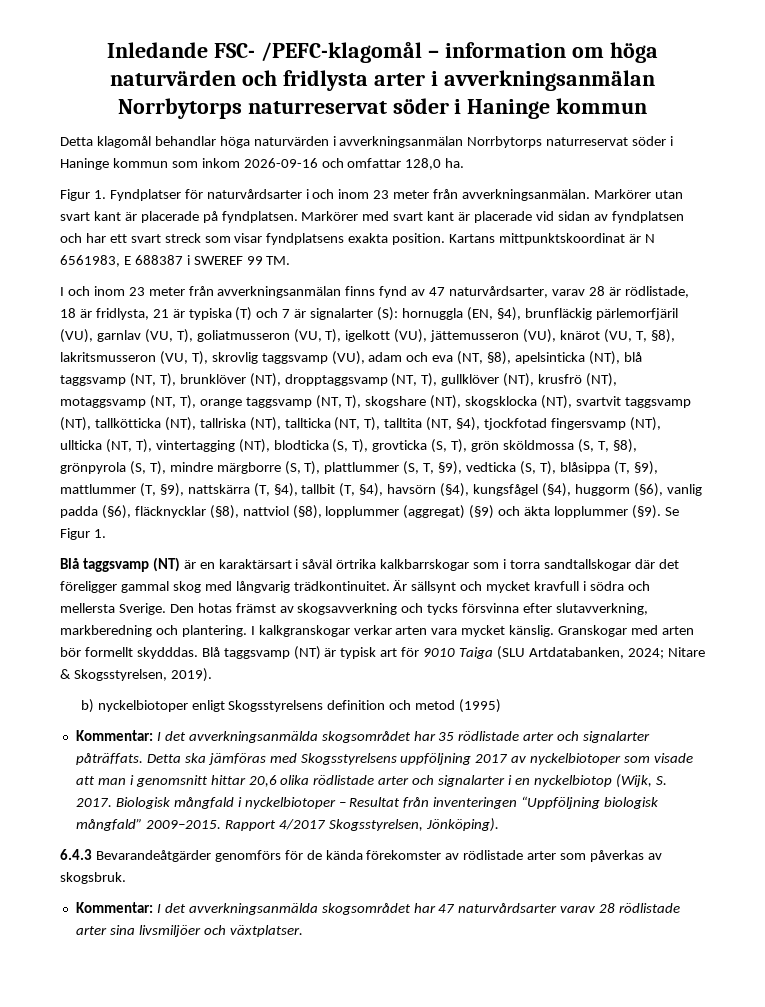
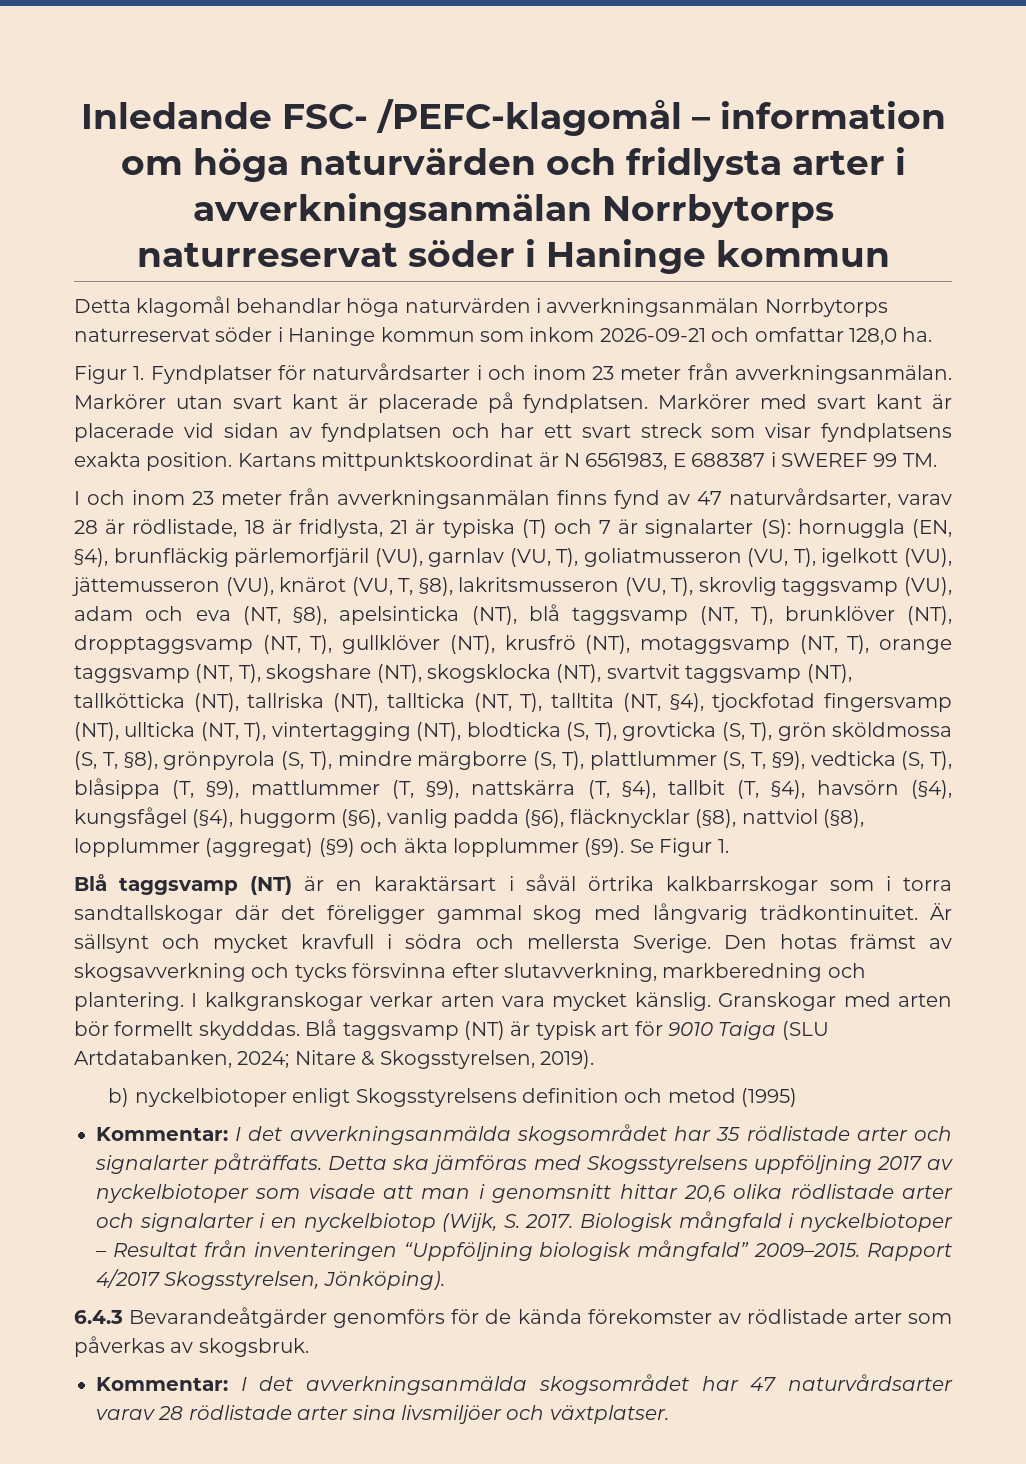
[243,158,318,168] 2026-09-16 -> [599,328,706,342] 2026-09-21

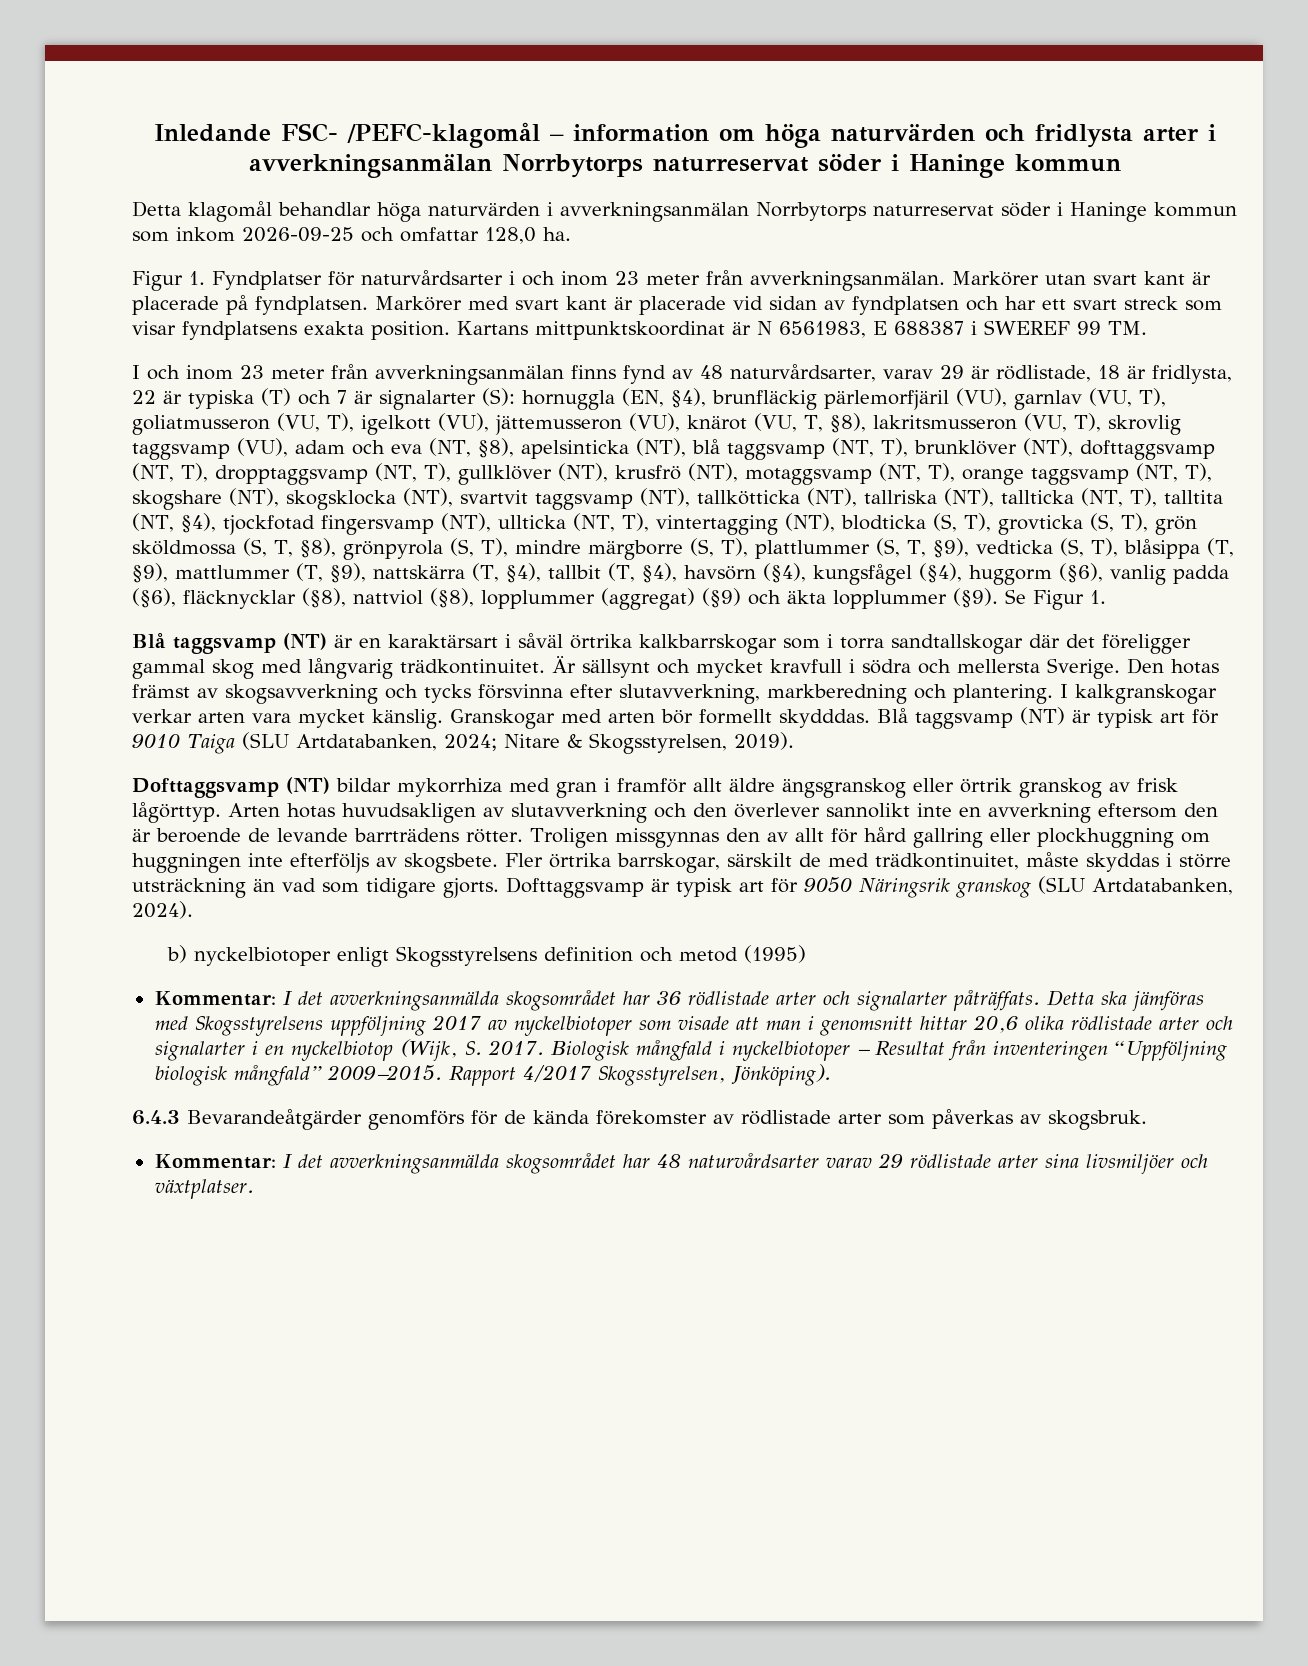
[599,328,706,342] 2026-09-21 -> [242,227,354,242] 2026-09-25
[697,491,722,505] 47 -> [700,365,723,379] 48
[74,520,98,534] 28 -> [939,365,964,379] 29
[390,520,409,534] 21 -> [132,390,156,404] 22
(952, 615) none -> [1079,440,1215,460] [132,463,208,482] dofttaggsvamp (NT, T),
(594, 1059) none -> [132,777,1178,798] [132,802,1218,823] [132,827,1210,848] [132,852,1231,873] [132,876,1233,898] [132,901,193,919] // Dofttaggsvamp (NT) bildar mykorrhiza med gran i framför allt äldre ängsgranskog eller örtrik granskog av frisk lågörttyp. Arten hotas huvudsakligen av slutavverkning och den överlever sannolikt inte en avverkning eftersom den är beroende de levande barrträdens rötter. Troligen missgynnas den av allt för hård gallring eller plockhuggning om huggningen inte efterföljs av skogsbete. Fler örtrika barrskogar, särskilt de med trädkontinuitet, måste skyddas i större utsträckning än vad som tidigare gjorts. Dofttaggsvamp är typisk art för 9050 Näringsrik granskog (SLU Artdatabanken, 2024).
[716,1127,741,1141] 35 -> [656,991,681,1005] 36
[750,1377,777,1391] 47 -> [656,1154,681,1168] 48
[158,1406,184,1420] 28 -> [877,1153,903,1168] 29

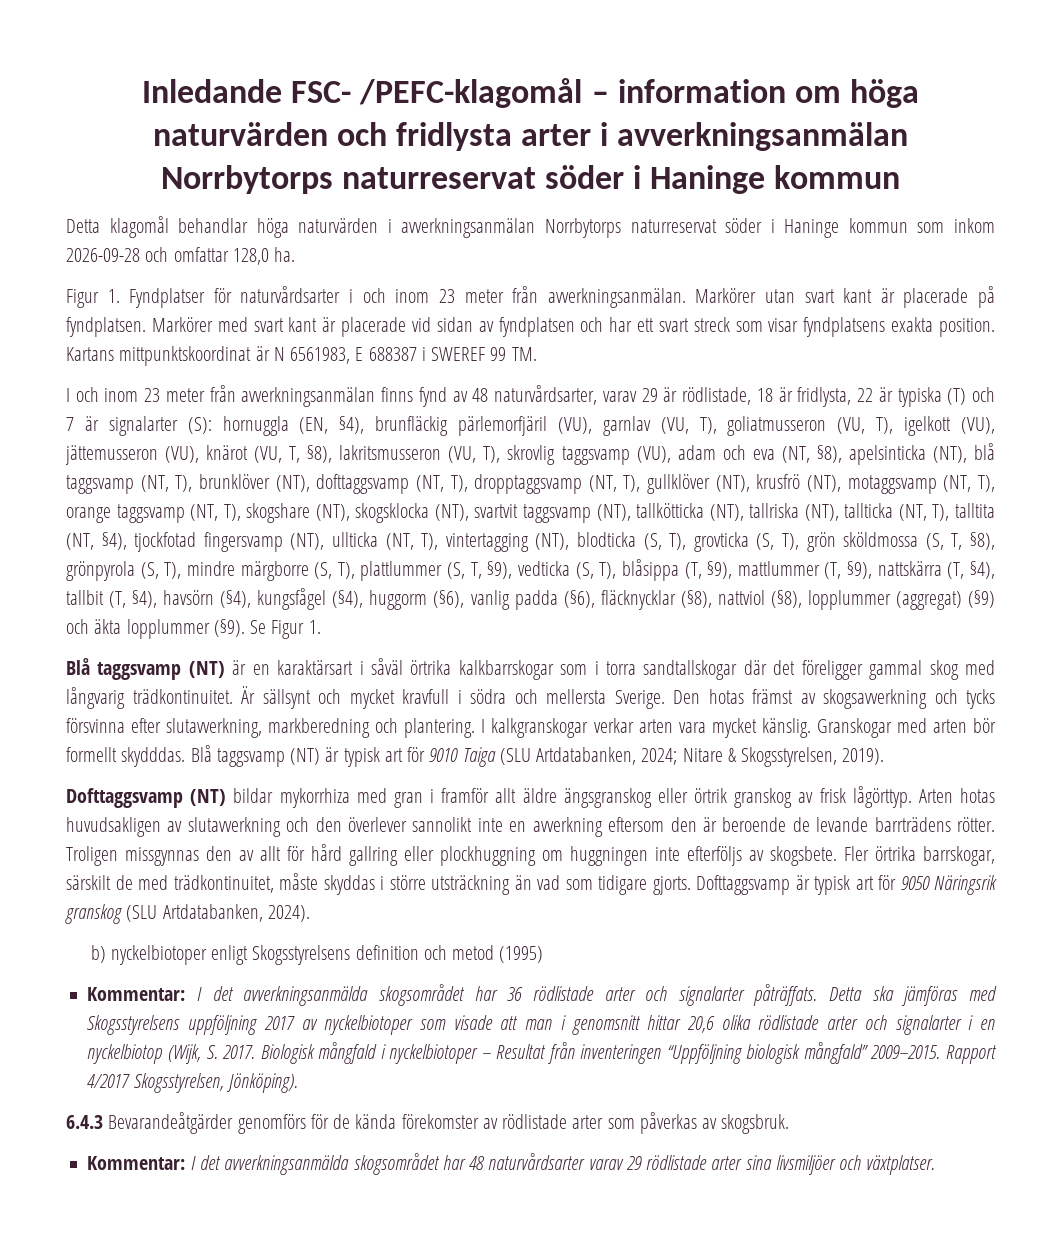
[242,227,354,242] 2026-09-25 -> [66,248,140,262] 2026-09-28

